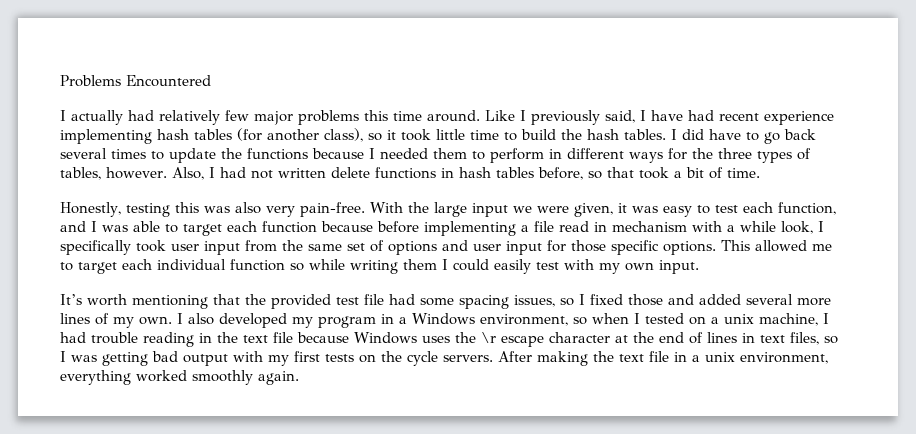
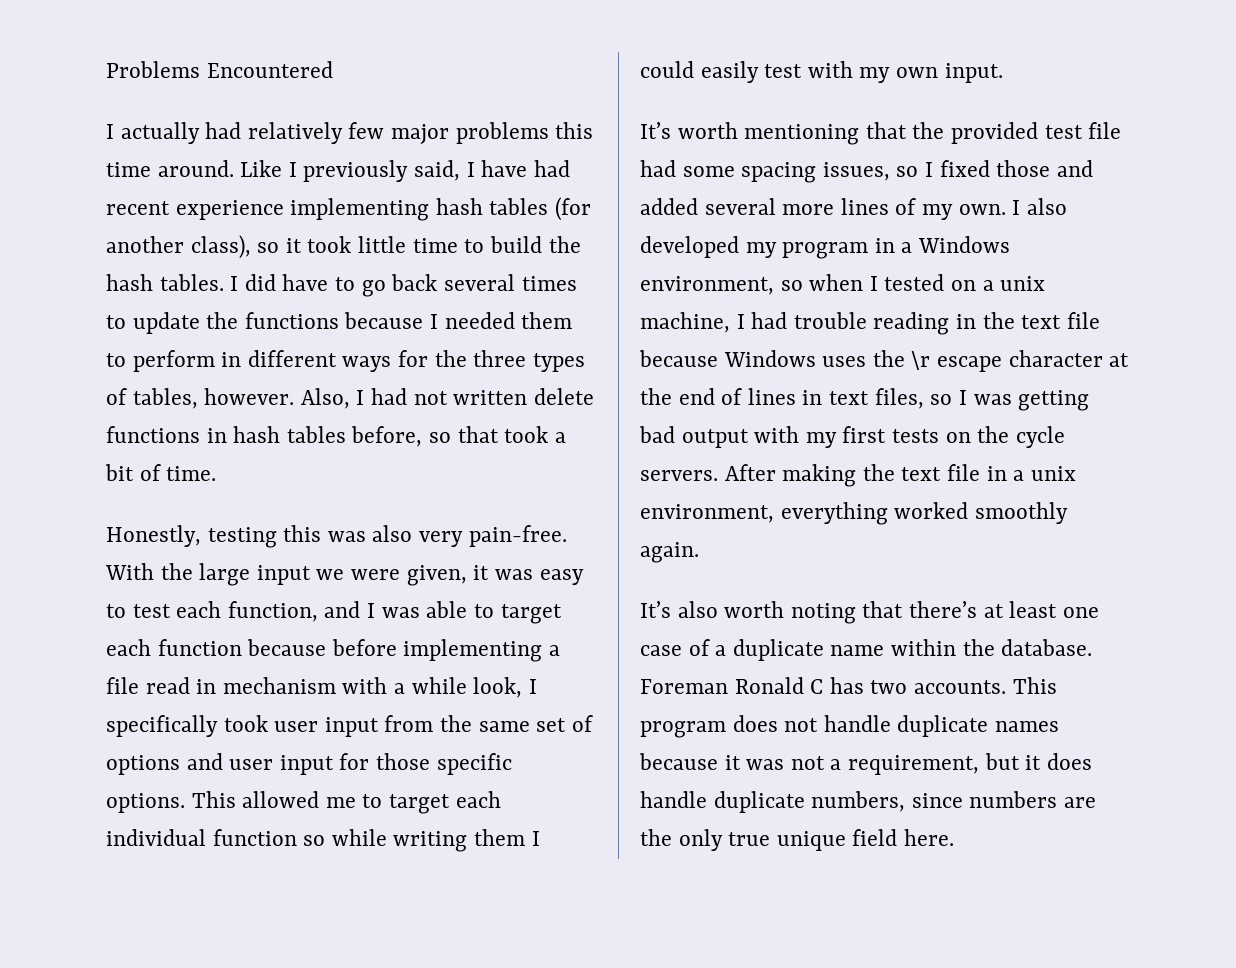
(299, 378) none -> [640,601,1099,624] [640,639,1093,661] [640,677,1057,694] [640,715,1060,738] [639,753,1092,775] [640,791,1097,813] [640,829,955,851] // It’s also worth noting that there’s at least one case of a duplicate name within the database. Foreman Ronald C has two accounts. This program does not handle duplicate names because it was not a requirement, but it does handle duplicate numbers, since numbers are the only true unique field here.

